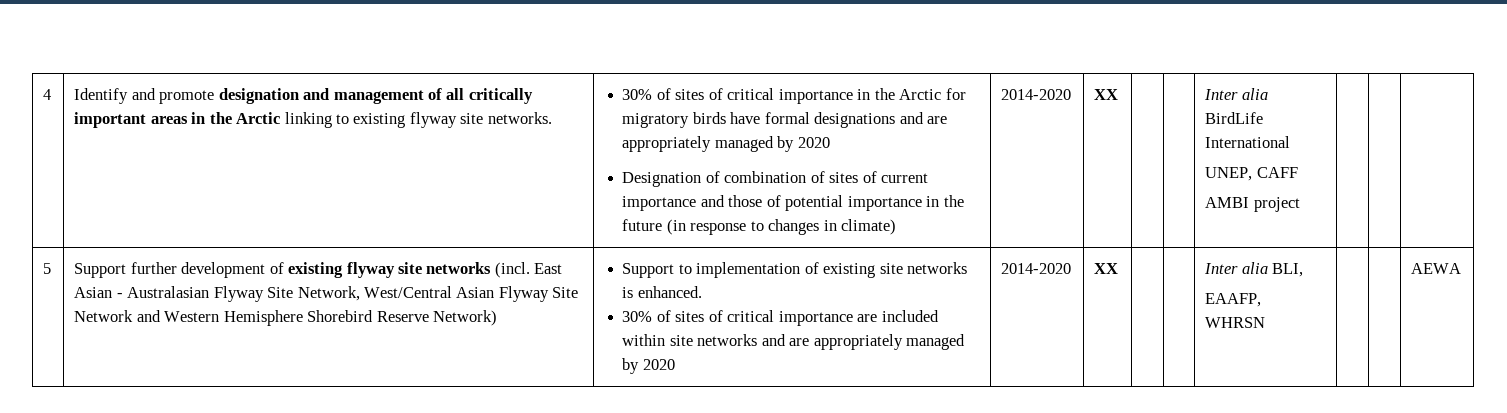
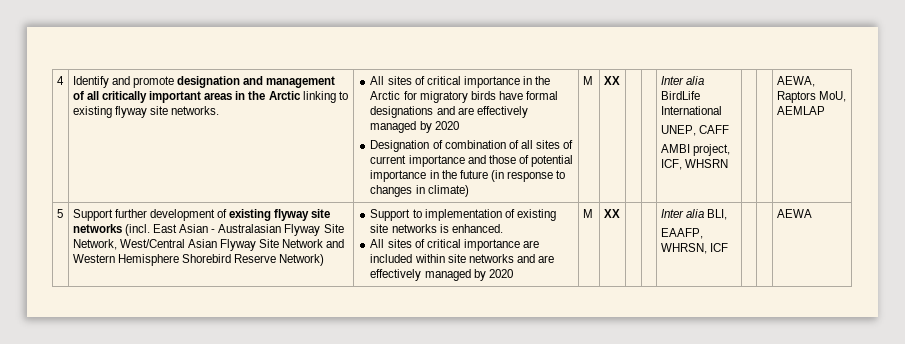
[622,88,671,100] 30% of -> [370,76,385,85] All
[622,136,712,152] appropriately -> [476,106,528,118] effectively
(825, 177) none -> [520,140,533,149] all
[1001,89,1072,100] 2014-2020 -> [582,76,593,85] M
[1253,197,1300,212] project | | | -> [692,144,730,156] [660,159,728,170] [776,76,815,87] [776,91,846,103] [776,106,825,115] project, ICF, WHSRN | | | AEWA, Raptors MoU, AEMLAP
[622,310,671,322] 30% of -> [370,239,385,248] All
[813,334,903,350] appropriately -> [370,269,422,281] effectively
[1001,263,1072,274] 2014-2020 -> [582,209,593,218] M
[1205,317,1266,328] WHRSN -> [660,243,728,254] WHRSN, ICF

